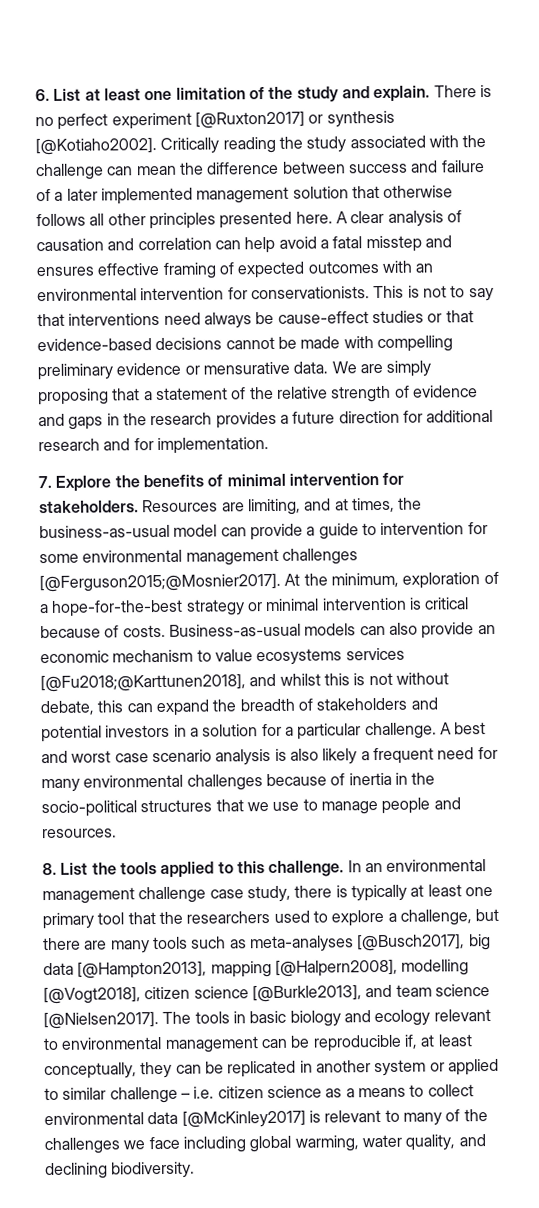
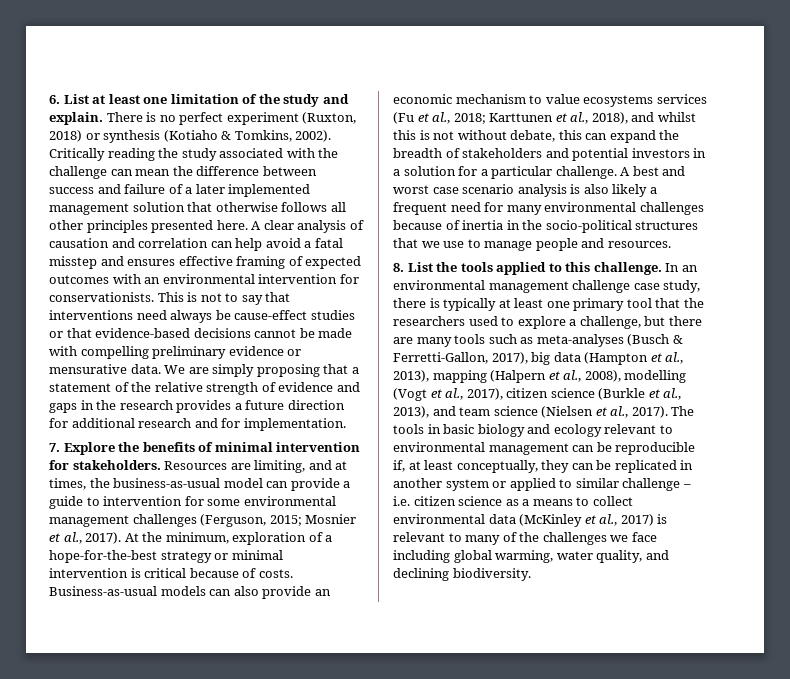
[194,110,395,129] [35,137,157,156] [@Ruxton2017] or synthesis [@Kotiaho2002]. -> [302,112,357,124] [49,130,332,143] (Ruxton, 2018) or synthesis (Kotiaho & Tomkins, 2002).
[39,572,281,593] [@Ferguson2015;@Mosnier2017]. -> [200,514,357,527] [49,532,122,544] (Ferguson, 2015; Mosnier et al., 2017).
[40,673,246,693] [@Fu2018;@Karttunen2018], -> [393,112,628,124] (Fu et al., 2018; Karttunen et al., 2018),
[357,933,491,952] [43,958,470,979] [43,984,490,1005] [43,1011,159,1030] [@Busch2017], big data [@Hampton2013], mapping [@Halpern2008], modelling [@Vogt2018], citizen science [@Burkle2013], and team science [@Nielsen2017]. -> [627,334,683,346] [393,352,684,365] [393,370,687,383] [393,388,682,401] [393,406,668,418] (Busch & Ferretti-Gallon, 2017), big data (Hampton et al., 2013), mapping (Halpern et al., 2008), modelling (Vogt et al., 2017), citizen science (Burkle et al., 2013), and team science (Nielsen et al., 2017).
[181,1109,306,1128] [@McKinley2017] -> [519,514,654,527] (McKinley et al., 2017)

